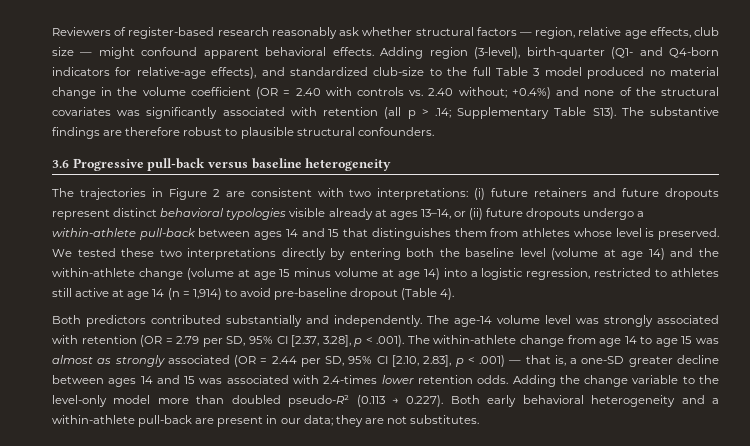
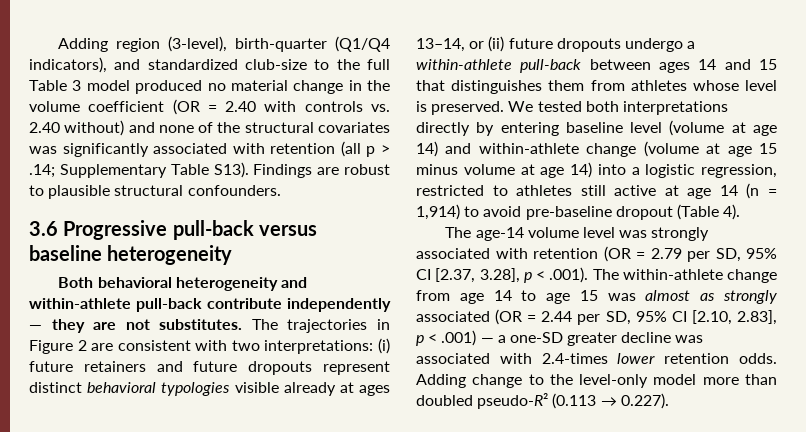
[52,27,719,39] [52,47,719,59] [52,67,257,79] Reviewers of register-based research reasonably ask whether structural factors — region, relative age effects, club size — might confound apparent behavioral effects. Adding region (3-level), birth-quarter (Q1- and Q4-born indicators for relative-age effects), -> [58,36,390,52] [29,57,107,73] Adding region (3-level), birth-quarter (Q1/Q4 indicators),
[458,87,551,99] without; +0.4%) -> [64,120,125,136] without)
[621,107,719,116] [52,127,181,139] The substantive findings are therefore -> [253,164,340,178] Findings are
(392, 164) none -> [58,277,307,291] [29,298,391,312] [29,319,243,333] Both behavioral heterogeneity and within-athlete pull-back contribute independently — they are not substitutes.
[121,248,182,257] these two -> [585,101,619,112] both
[406,248,460,257] both the -> (559, 129) none
[698,248,719,257] the -> (472, 148) none
[52,315,422,327] Both predictors contributed substantially and independently. -> (741, 212) none
[525,355,566,366] that is, -> (494, 340) none
[52,375,196,387] between ages 14 and 15 -> (672, 337) none
[559,375,679,387] the change variable -> [472,374,523,388] change
[450,395,720,407] [52,415,480,427] Both early behavioral heterogeneity and a within-athlete pull-back are present in our data; they are not substitutes. -> (669, 401) none

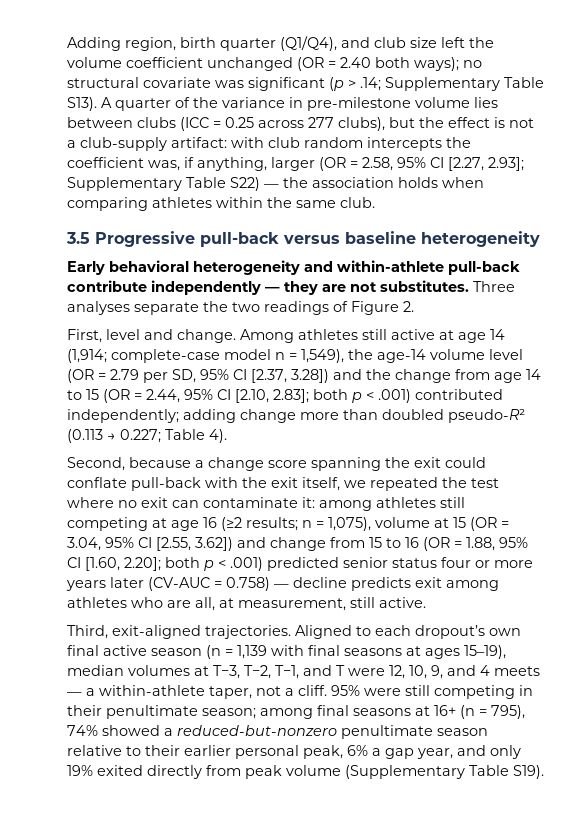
[58,36,390,52] [29,57,390,73] [29,80,362,94] Adding region (3-level), birth-quarter (Q1/Q4 indicators), and standardized club-size to the full Table 3 model produced no material change in -> [67,36,465,51] Adding region, birth quarter (Q1/Q4), and club size left
(165, 106) none -> [207,57,293,71] unchanged
[264,101,390,112] [29,120,390,136] [29,141,376,157] with controls vs. 2.40 without) and none of the structural covariates was significantly associated with retention (all p -> [375,57,482,71] [67,77,344,91] both ways); no structural covariate was significant (p
[253,164,390,178] [29,185,281,199] [29,221,58,236] Findings are robust to plausible structural confounders. // 3.6 -> [101,97,498,111] [67,117,534,131] [67,137,471,151] [67,157,524,171] [67,177,484,191] [67,197,375,211] [66,232,90,244] A quarter of the variance in pre-milestone volume lies between clubs (ICC = 0.25 across 277 clubs), but the effect is not a club-supply artifact: with club random intercepts the coefficient was, if anything, larger (OR = 2.58, 95% CI [2.27, 2.93]; Supplementary Table S22) — the association holds when comparing athletes within the same club. // 3.5
[58,277,94,288] Both -> [67,261,105,275] Early
[251,319,390,333] [29,338,390,354] [29,361,390,375] [29,382,390,396] [416,36,696,52] [416,59,777,73] [416,80,777,94] [416,101,728,115] [416,120,777,136] [416,141,777,157] [416,162,777,178] [416,185,508,196] The trajectories in Figure 2 are consistent with two interpretations: (i) future retainers and future dropouts represent distinct behavioral typologies visible already at ages 13–14, or (ii) future dropouts undergo a within-athlete pull-back between ages 14 and 15 that distinguishes them from athletes whose level is preserved. We tested both interpretations directly by entering baseline level (volume at age 14) and within-athlete change (volume at age 15 minus volume at age 14) into a logistic regression, restricted to -> [473,281,515,292] [67,301,414,315] [67,329,294,343] Three analyses separate the two readings of Figure 2. // First, level and change. Among
[746,183,777,199] [416,204,741,220] [445,227,710,241] [416,248,598,259] (n = 1,914) to avoid pre-baseline dropout (Table 4). // The age-14 volume level was strongly associated with retention -> [67,349,523,363] (1,914; complete-case model n = 1,549), the age-14 volume level
[479,267,723,283] 3.28], p < .001). The within-athlete -> [291,369,391,383] 3.28]) and the
[546,290,777,304] [416,309,631,325] age 15 was almost as strongly associated (OR = 2.44 per SD, -> [86,389,180,403] 15 (OR = 2.44,
[737,310,777,325] [416,330,704,346] [416,353,777,364] [416,374,697,388] 2.83], p < .001) — a one-SD greater decline was associated with 2.4-times lower retention odds. Adding change to the level-only model -> [273,389,503,403] [67,409,296,423] 2.83]; both p < .001) contributed independently; adding change
[620,393,669,409] 0.227). -> [120,429,227,443] [67,457,486,471] [67,477,499,491] [67,497,465,511] [67,517,509,531] [67,537,528,551] [67,557,533,571] [66,577,499,591] [67,597,426,611] [67,625,521,639] [67,645,506,659] [67,665,540,679] [67,685,533,699] [67,705,525,719] [67,725,488,739] [67,745,521,759] [67,765,544,779] 0.227; Table 4). // Second, because a change score spanning the exit could conflate pull-back with the exit itself, we repeated the test where no exit can contaminate it: among athletes still competing at age 16 (≥2 results; n = 1,075), volume at 15 (OR = 3.04, 95% CI [2.55, 3.62]) and change from 15 to 16 (OR = 1.88, 95% CI [1.60, 2.20]; both p < .001) predicted senior status four or more years later (CV-AUC = 0.758) — decline predicts exit among athletes who are all, at measurement, still active. // Third, exit-aligned trajectories. Aligned to each dropout’s own final active season (n = 1,139 with final seasons at ages 15–19), median volumes at T−3, T−2, T−1, and T were 12, 10, 9, and 4 meets — a within-athlete taper, not a cliff. 95% were still competing in their penultimate season; among final seasons at 16+ (n = 795), 74% showed a reduced-but-nonzero penultimate season relative to their earlier personal peak, 6% a gap year, and only 19% exited directly from peak volume (Supplementary Table S19).

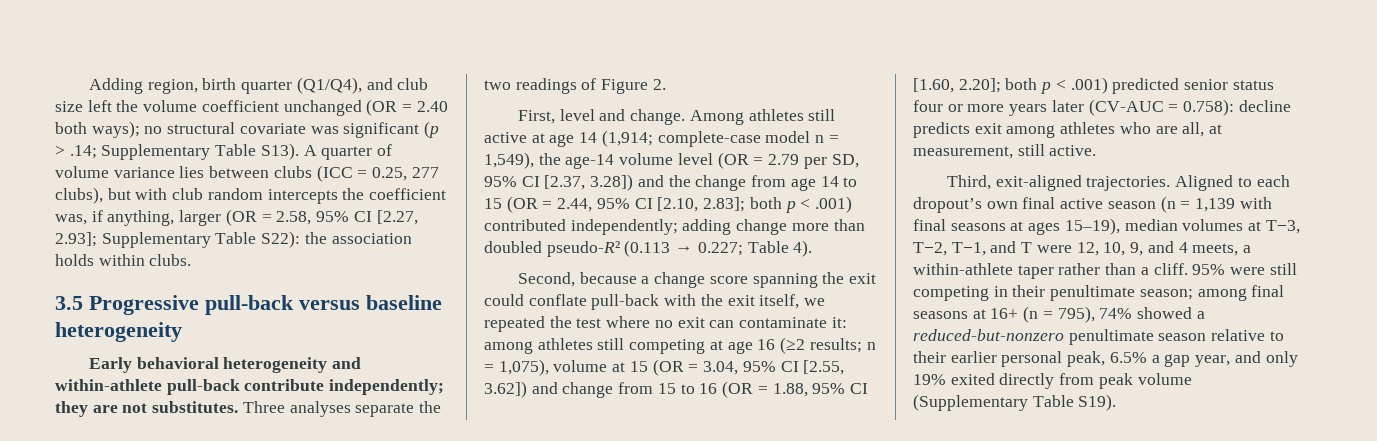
[193,97,470,111] the variance in pre-milestone volume -> [55,166,175,178] volume variance
[225,117,304,128] 0.25 across -> [372,167,408,181] 0.25,
[419,117,534,128] [67,137,227,151] the effect is not a club-supply artifact: -> (131, 194) none
[230,177,279,191] S22) — -> [261,231,301,248] S22):
[442,177,484,188] [67,197,375,211] when comparing athletes within the same club. -> [98,254,192,266] within clubs.
[151,280,280,295] independently — -> [329,379,445,395] independently;
[226,577,289,591] 0.758) — -> [1183,99,1235,116] 0.758):
[494,666,540,676] [67,685,281,699] meets — a within-athlete taper, not -> [1192,243,1251,256] [913,263,1137,279] meets, a within-athlete taper rather than
[347,745,368,756] 6% -> [1109,352,1147,363] 6.5%

